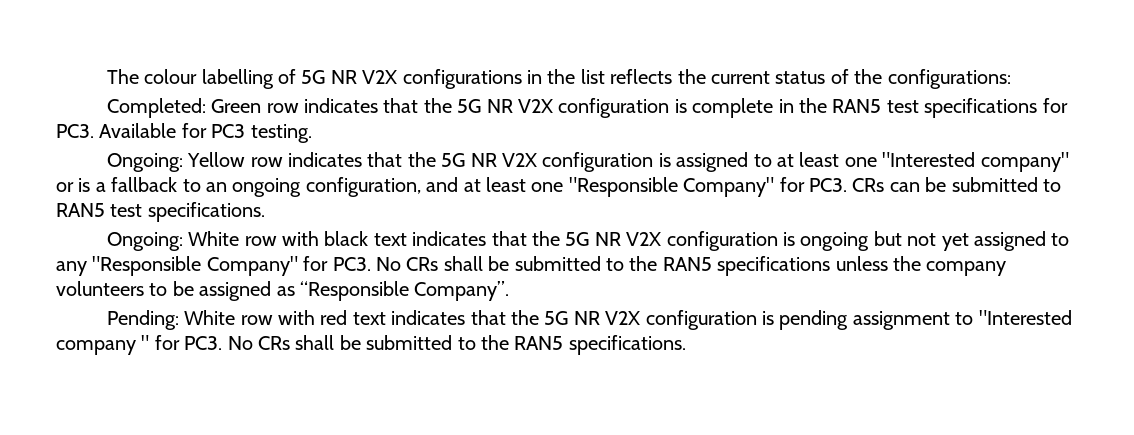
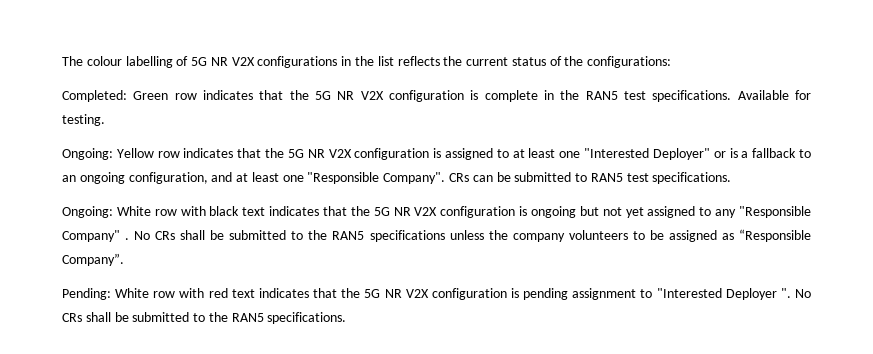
[924,98,1068,118] [56,124,94,138] specifications for PC3. -> [652,90,732,102] specifications.
[211,124,246,138] PC3 -> (812, 95) none
[980,152,1069,172] company" -> [652,148,710,160] Deployer"
[683,177,847,197] Company" for PC3. -> [383,172,446,184] Company".
[303,256,371,271] for PC3. -> [125,238,130,240] .
[56,335,223,355] company " for PC3. -> [725,288,791,300] Deployer ".

